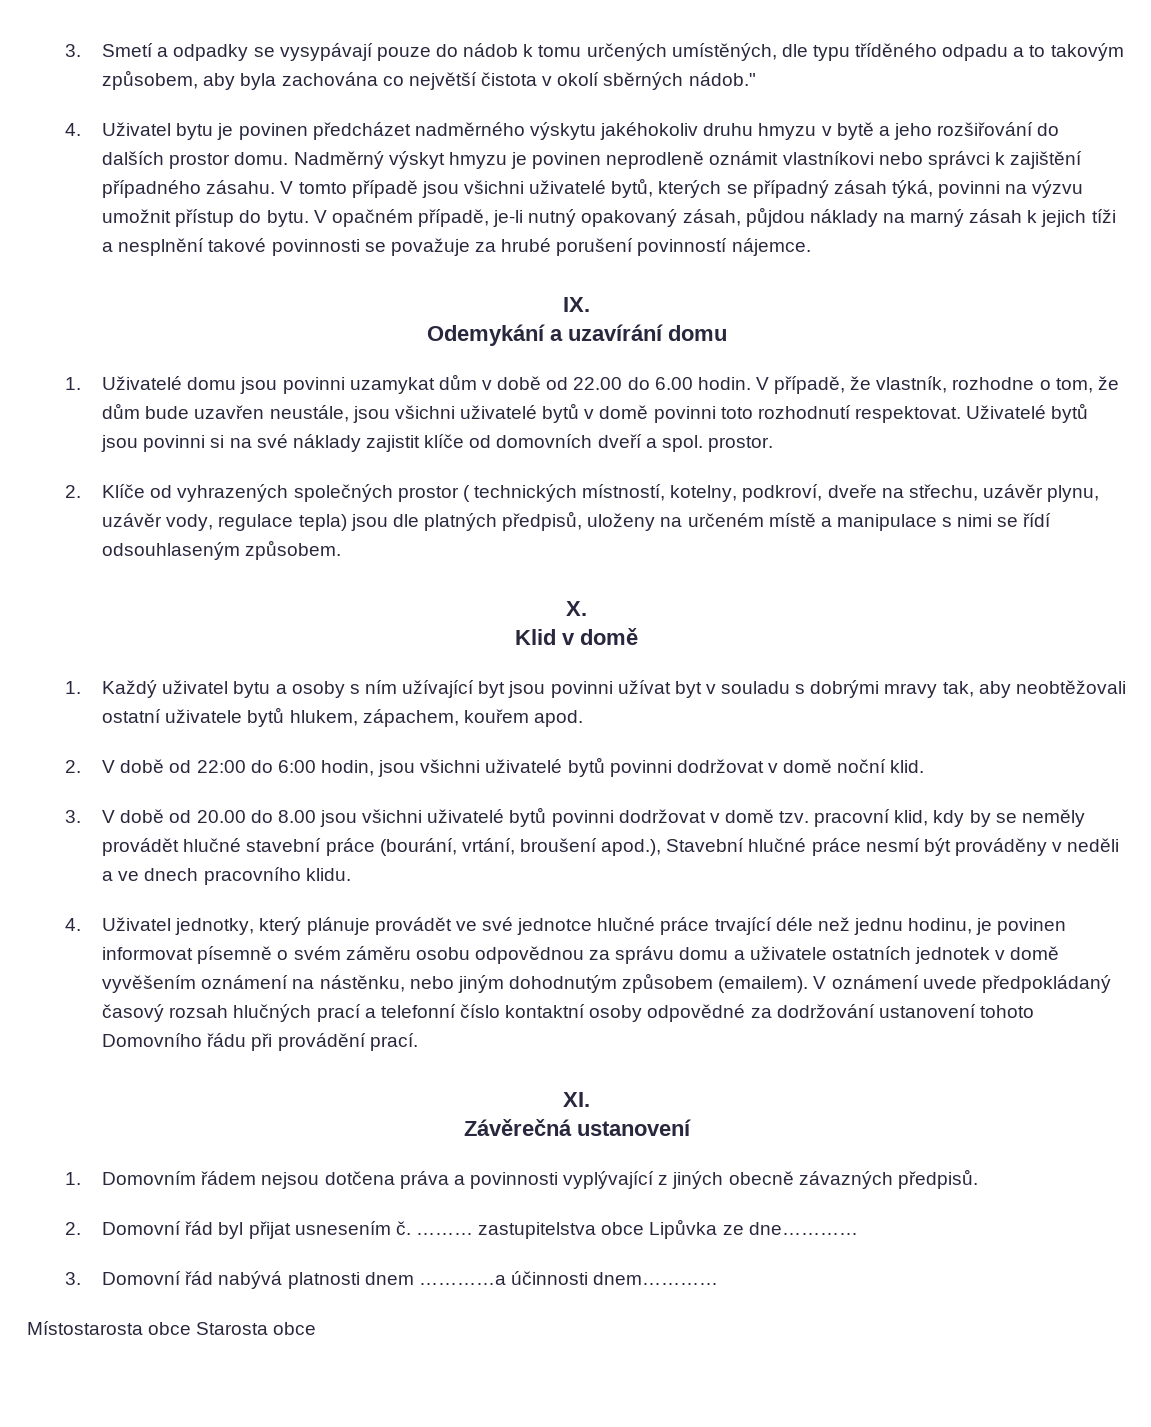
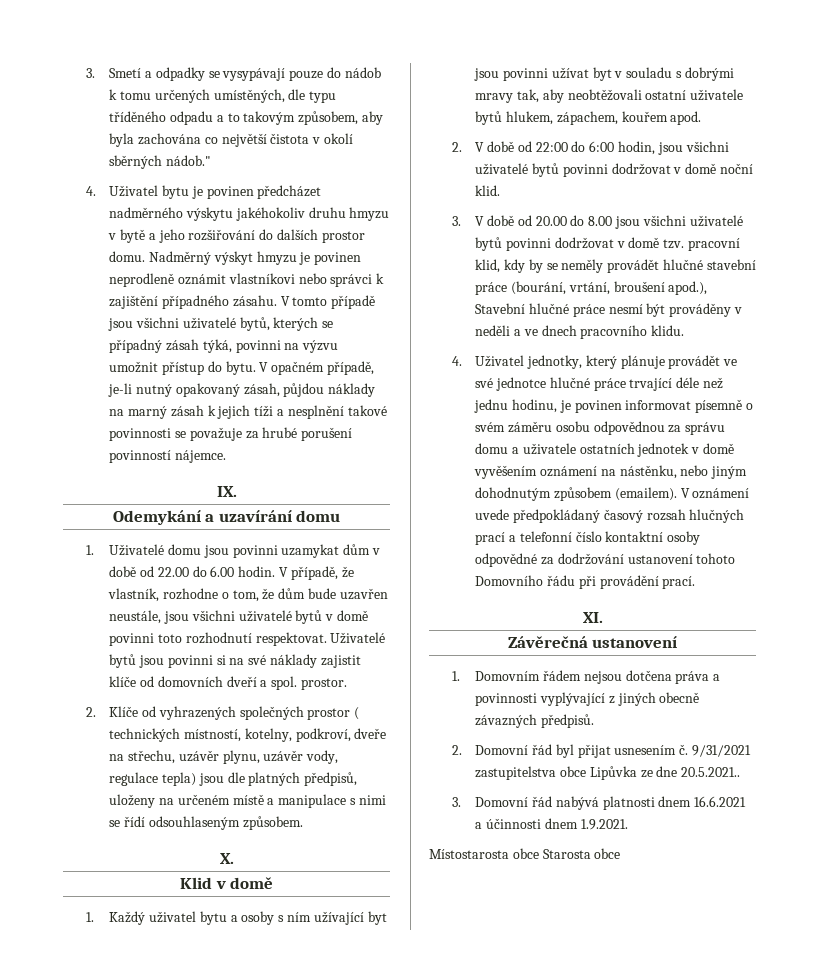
[415,1233,473,1235] ……… -> [692,745,752,757] 9/31/2021
[748,1222,858,1235] dne………… -> [656,766,741,777] dne 20.5.2021..
[418,1271,719,1285] …………a účinnosti dnem………… -> [694,796,747,807] [475,818,628,830] 16.6.2021 a účinnosti dnem 1.9.2021.

